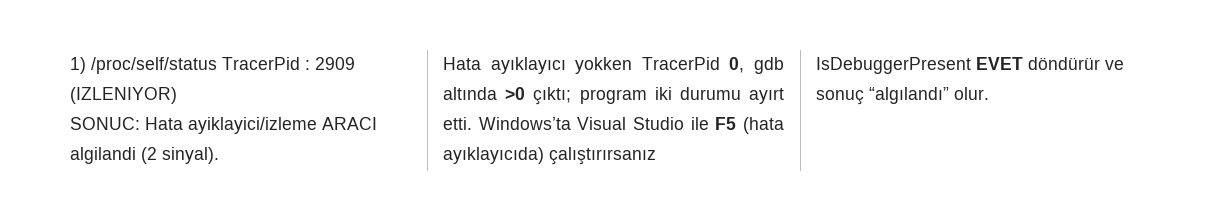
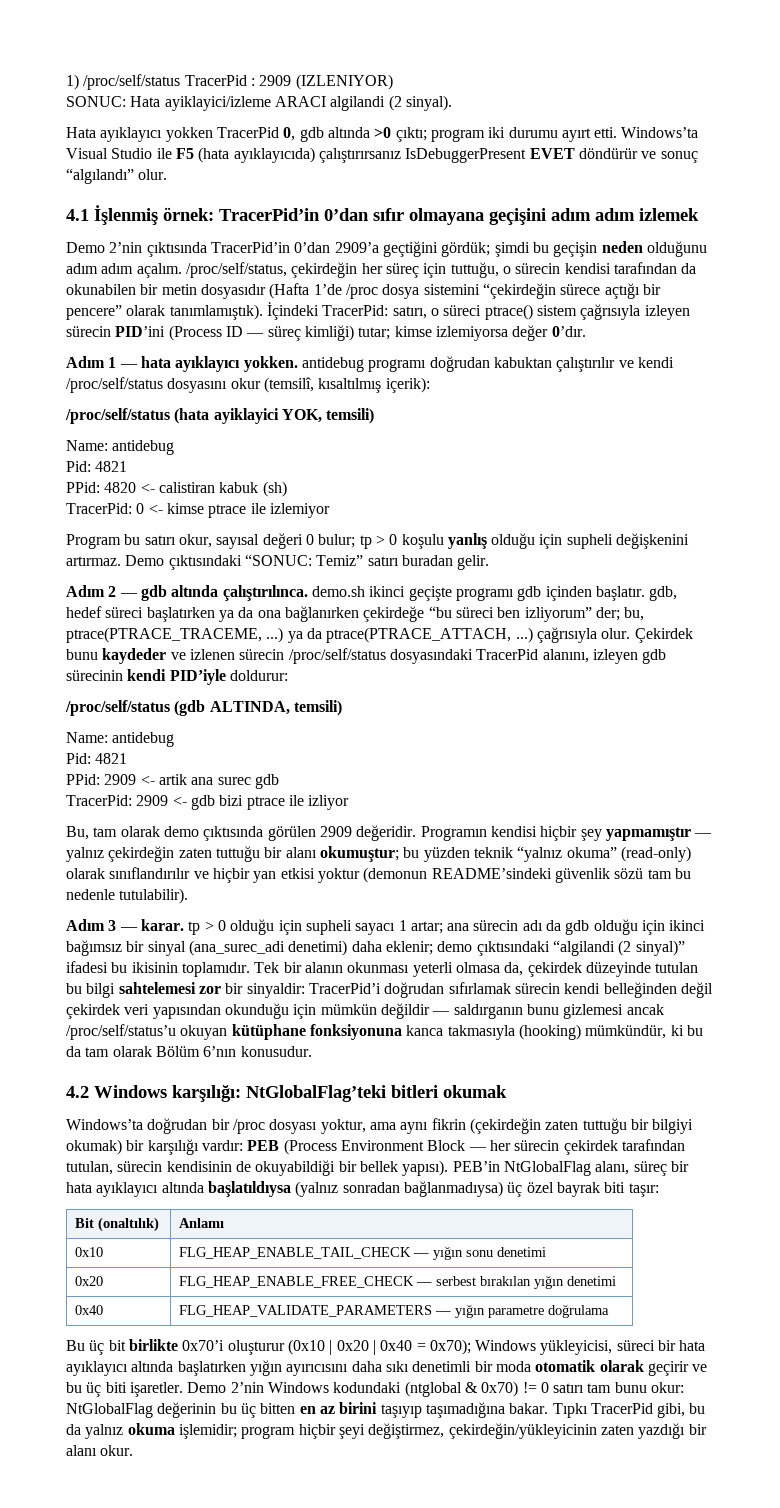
(989, 93) none -> [66,205,699,225] [66,241,707,257] [66,262,697,278] [66,283,661,299] [66,302,690,320] [66,325,586,341] [66,356,674,372] [66,377,430,393] [65,408,375,424] [66,440,175,455] [66,461,128,472] [66,481,287,497] [66,503,330,518] [66,533,690,549] [66,554,490,570] [66,585,678,601] [66,606,645,622] [66,627,693,643] [66,648,667,664] [66,669,288,685] [65,700,342,716] [66,732,175,747] [66,753,128,764] [66,774,279,789] [66,795,350,810] [66,825,713,841] [66,846,691,862] [66,867,691,883] [66,888,189,904] [66,919,706,935] [66,940,685,956] [66,961,699,977] [66,982,713,998] [66,1003,664,1019] [66,1024,703,1040] [66,1046,312,1057] [66,1085,507,1102] [66,1118,694,1134] [66,1139,685,1155] [66,1160,689,1176] [66,1181,659,1197] [75,1217,160,1232] [179,1218,225,1228] [75,1247,104,1257] [179,1246,547,1260] [75,1276,104,1286] [179,1275,617,1289] [75,1305,104,1315] [179,1304,610,1318] [66,1339,706,1355] [66,1360,708,1376] [66,1381,685,1397] [66,1402,706,1418] [66,1423,707,1439] [66,1445,134,1456] // 4.1 İşlenmiş örnek: TracerPid’in 0’dan sıfır olmayana geçişini adım adım izlemek // Demo 2’nin çıktısında TracerPid’in 0’dan 2909’a geçtiğini gördük; şimdi bu geçişin neden olduğunu adım adım açalım. /proc/self/status, çekirdeğin her süreç için tuttuğu, o sürecin kendisi tarafından da okunabilen bir metin dosyasıdır (Hafta 1’de /proc dosya sistemini “çekirdeğin sürece açtığı bir pencere” olarak tanımlamıştık). İçindeki TracerPid: satırı, o süreci ptrace() sistem çağrısıyla izleyen sürecin PID’ini (Process ID — süreç kimliği) tutar; kimse izlemiyorsa değer 0’dır. // Adım 1 — hata ayıklayıcı yokken. antidebug programı doğrudan kabuktan çalıştırılır ve kendi /proc/self/status dosyasını okur (temsilî, kısaltılmış içerik): // /proc/self/status (hata ayiklayici YOK, temsili) // Name: antidebug // Pid: 4821 // PPid: 4820 <- calistiran kabuk (sh) // TracerPid: 0 <- kimse ptrace ile izlemiyor // Program bu satırı okur, sayısal değeri 0 bulur; tp > 0 koşulu yanlış olduğu için supheli değişkenini artırmaz. Demo çıktısındaki “SONUC: Temiz” satırı buradan gelir. // Adım 2 — gdb altında çalıştırılınca. demo.sh ikinci geçişte programı gdb içinden başlatır. gdb, hedef süreci başlatırken ya da ona bağlanırken çekirdeğe “bu süreci ben izliyorum” der; bu, ptrace(PTRACE_TRACEME, ...) ya da ptrace(PTRACE_ATTACH, ...) çağrısıyla olur. Çekirdek bunu kaydeder ve izlenen sürecin /proc/self/status dosyasındaki TracerPid alanını, izleyen gdb sürecinin kendi PID’iyle doldurur: // /proc/self/status (gdb ALTINDA, temsili) // Name: antidebug // Pid: 4821 // PPid: 2909 <- artik ana surec gdb // TracerPid: 2909 <- gdb bizi ptrace ile izliyor // Bu, tam olarak demo çıktısında görülen 2909 değeridir. Programın kendisi hiçbir şey yapmamıştır — yalnız çekirdeğin zaten tuttuğu bir alanı okumuştur; bu yüzden teknik “yalnız okuma” (read-only) olarak sınıflandırılır ve hiçbir yan etkisi yoktur (demonun README’sindeki güvenlik sözü tam bu nedenle tutulabilir). // Adım 3 — karar. tp > 0 olduğu için supheli sayacı 1 artar; ana sürecin adı da gdb olduğu için ikinci bağımsız bir sinyal (ana_surec_adi denetimi) daha eklenir; demo çıktısındaki “algilandi (2 sinyal)” ifadesi bu ikisinin toplamıdır. Tek bir alanın okunması yeterli olmasa da, çekirdek düzeyinde tutulan bu bilgi sahtelemesi zor bir sinyaldir: TracerPid’i doğrudan sıfırlamak sürecin kendi belleğinden değil çekirdek veri yapısından okunduğu için mümkün değildir — saldırganın bunu gizlemesi ancak /proc/self/status’u okuyan kütüphane fonksiyonuna kanca takmasıyla (hooking) mümkündür, ki bu da tam olarak Bölüm 6’nın konusudur. // 4.2 Windows karşılığı: NtGlobalFlag’teki bitleri okumak // Windows’ta doğrudan bir /proc dosyası yoktur, ama aynı fikrin (çekirdeğin zaten tuttuğu bir bilgiyi okumak) bir karşılığı vardır: PEB (Process Environment Block — her sürecin çekirdek tarafından tutulan, sürecin kendisinin de okuyabildiği bir bellek yapısı). PEB’in NtGlobalFlag alanı, süreç bir hata ayıklayıcı altında başlatıldıysa (yalnız sonradan bağlanmadıysa) üç özel bayrak biti taşır: // Bit (onaltılık) | Anlamı // 0x10 | FLG_HEAP_ENABLE_TAIL_CHECK — yığın sonu denetimi // 0x20 | FLG_HEAP_ENABLE_FREE_CHECK — serbest bırakılan yığın denetimi // 0x40 | FLG_HEAP_VALIDATE_PARAMETERS — yığın parametre doğrulama // Bu üç bit birlikte 0x70’i oluşturur (0x10 | 0x20 | 0x40 = 0x70); Windows yükleyicisi, süreci bir hata ayıklayıcı altında başlatırken yığın ayırıcısını daha sıkı denetimli bir moda otomatik olarak geçirir ve bu üç biti işaretler. Demo 2’nin Windows kodundaki (ntglobal & 0x70) != 0 satırı tam bunu okur: NtGlobalFlag değerinin bu üç bitten en az birini taşıyıp taşımadığına bakar. Tıpkı TracerPid gibi, bu da yalnız okuma işlemidir; program hiçbir şeyi değiştirmez, çekirdeğin/yükleyicinin zaten yazdığı bir alanı okur.

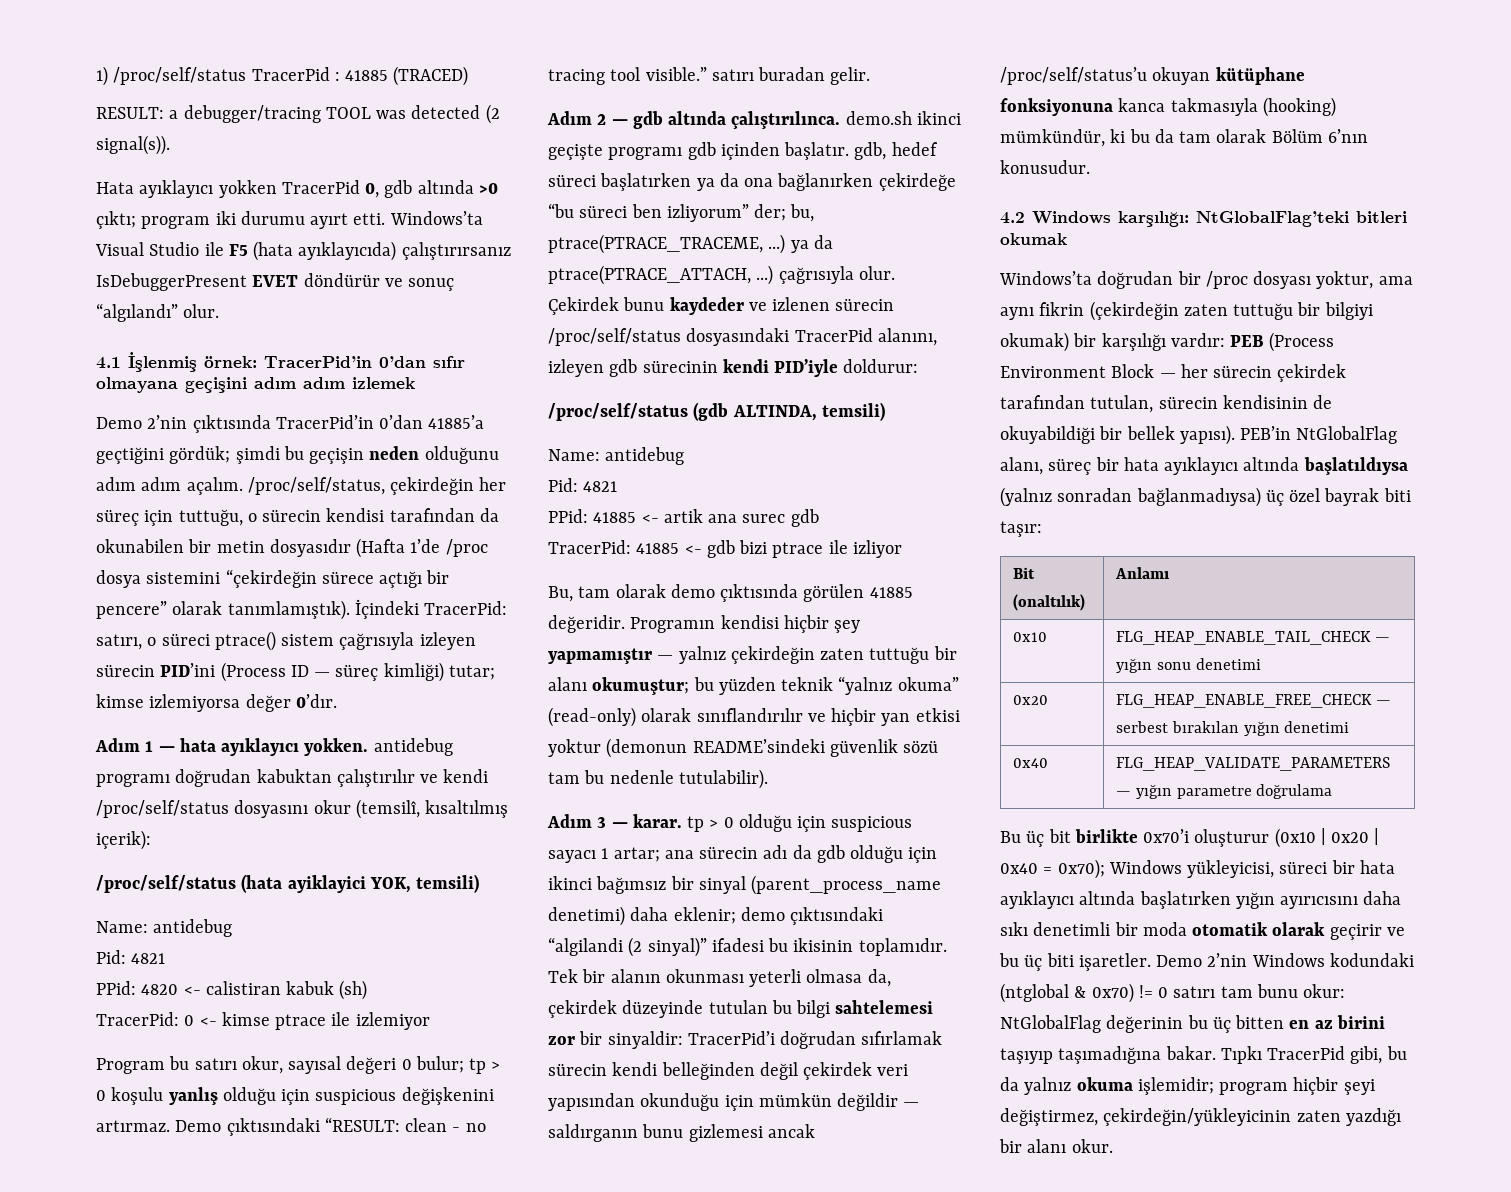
[259,74,393,90] [66,95,452,111] 2909 (IZLENIYOR) // SONUC: Hata ayiklayici/izleme ARACI algilandi (2 sinyal). -> [345,66,469,86] [96,104,500,124] [96,135,170,155] 41885 (TRACED) // RESULT: a debugger/tracing TOOL was detected (2 signal(s)).
[334,242,379,253] 2909’a -> [428,415,485,429] 41885’a
[566,534,613,549] supheli -> [315,1089,397,1105] suspicious
[244,554,364,566] “SONUC: Temiz” -> [324,1117,486,1132] [548,67,707,85] “RESULT: clean - no tracing tool visible.”
[104,774,137,785] 2909 -> [593,512,637,523] 41885
[136,795,169,806] 2909 -> [636,543,680,554] 41885
[319,826,352,837] 2909 -> [869,587,913,598] 41885
[305,920,352,935] supheli -> [831,816,913,832] suspicious
[188,940,285,956] (ana_surec_adi -> [751,875,942,895] (parent_process_name

